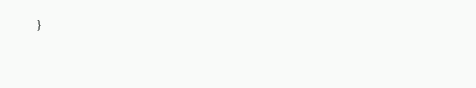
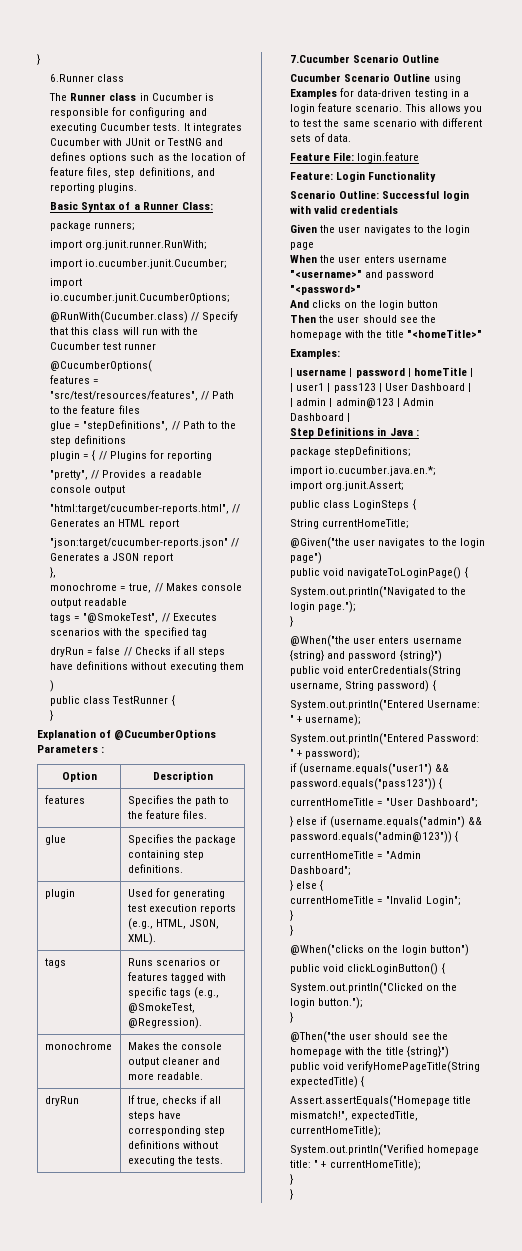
[36,20,42,31] } -> [37,54,40,65] [50,74,125,82] [49,93,214,101] [50,107,207,118] [50,123,242,133] [50,138,223,146] [50,152,246,163] [50,167,215,178] [50,183,138,193] [50,201,213,212] [50,221,136,231] [50,240,208,250] [50,259,228,269] [50,278,83,288] [50,293,231,303] [50,311,239,323] [50,327,198,335] [50,342,157,350] [50,360,153,372] [50,375,100,384] [50,390,235,401] [50,405,140,414] [50,420,236,431] [50,435,127,446] [50,450,212,461] [50,470,202,480] [50,485,126,495] [50,504,241,514] [50,519,179,529] [50,538,240,548] [50,553,173,563] [50,567,57,578] [50,583,242,593] [50,598,128,608] [50,613,217,623] [50,627,207,638] [50,646,226,657] [50,661,244,672] [50,680,55,692] [50,695,175,706] [50,710,54,721] [37,729,217,740] [37,745,105,753] [61,771,97,782] [152,771,213,782] [44,795,85,804] [127,795,230,806] [127,810,208,819] [44,835,66,845] [127,834,237,845] [127,850,204,860] [127,864,183,873] [44,889,75,899] [127,888,226,899] [127,904,237,914] [127,918,220,930] [127,933,156,945] [44,958,66,968] [127,958,221,966] [127,972,227,983] [127,987,220,999] [127,1003,195,1013] [127,1017,202,1029] [44,1042,112,1050] [127,1042,223,1050] [127,1057,221,1067] [127,1072,203,1080] [44,1096,79,1106] [127,1095,222,1106] [127,1111,181,1121] [127,1126,225,1136] [127,1140,218,1149] [127,1156,224,1166] [290,54,440,63] [290,73,461,84] [290,88,469,99] [290,103,482,114] [290,118,482,127] [290,133,352,142] [290,152,420,163] [290,171,437,182] [290,190,469,201] [290,205,399,214] [290,224,470,235] [290,242,315,250] [290,255,447,263] [290,270,435,280] [290,285,362,295] [290,300,438,310] [290,315,436,323] [290,329,482,340] [290,349,341,359] [290,367,473,378] [290,383,472,393] [290,398,434,408] [290,413,351,422] [290,427,419,438] [290,446,412,457] [290,466,437,476] [290,481,405,491] [290,499,416,510] [290,519,410,529] [290,537,485,549] [290,552,323,564] [290,567,468,579] [290,586,467,598] [290,601,357,613] [290,616,294,627] [290,635,462,647] [290,650,442,662] [290,665,462,677] [290,680,436,692] [290,699,481,711] [290,714,362,726] [290,733,480,745] [290,748,361,760] [290,763,450,775] [290,778,443,790] [290,798,478,808] [290,816,482,828] [290,831,459,843] [290,851,422,859] [290,866,352,876] [290,880,324,891] [290,896,461,906] [290,910,294,921] [290,925,294,936] [290,944,469,956] [290,963,445,975] [290,982,458,994] [290,997,364,1009] [290,1012,294,1023] [290,1031,448,1043] [290,1046,449,1058] [290,1061,481,1073] [290,1076,365,1088] [290,1095,472,1107] [290,1111,419,1121] [290,1125,382,1137] [290,1144,480,1156] [290,1159,421,1171] [290,1174,294,1185] [290,1189,294,1200] } // 6.Runner class // The Runner class in Cucumber is responsible for configuring and executing Cucumber tests. It integrates Cucumber with JUnit or TestNG and defines options such as the location of feature files, step definitions, and reporting plugins. // Basic Syntax of a Runner Class: // package runners; // import org.junit.runner.RunWith; // import io.cucumber.junit.Cucumber; // import io.cucumber.junit.CucumberOptions; // @RunWith(Cucumber.class) // Specify that this class will run with the Cucumber test runner // @CucumberOptions( // features = "src/test/resources/features", // Path to the feature files // glue = "stepDefinitions", // Path to the step definitions // plugin = { // Plugins for reporting // "pretty", // Provides a readable console output // "html:target/cucumber-reports.html", // Generates an HTML report // "json:target/cucumber-reports.json" // Generates a JSON report // }, // monochrome = true, // Makes console output readable // tags = "@SmokeTest", // Executes scenarios with the specified tag // dryRun = false // Checks if all steps have definitions without executing them // ) // public class TestRunner { // } // Explanation of @CucumberOptions Parameters : // Option | Description // features | Specifies the path to the feature files. // glue | Specifies the package containing step definitions. // plugin | Used for generating test execution reports (e.g., HTML, JSON, XML). // tags | Runs scenarios or features tagged with specific tags (e.g., @SmokeTest, @Regression). // monochrome | Makes the console output cleaner and more readable. // dryRun | If true, checks if all steps have corresponding step definitions without executing the tests. // 7.Cucumber Scenario Outline // Cucumber Scenario Outline using Examples for data-driven testing in a login feature scenario. This allows you to test the same scenario with different sets of data. // Feature File: login.feature // Feature: Login Functionality // Scenario Outline: Successful login with valid credentials // Given the user navigates to the login page // When the user enters username "<username>" and password "<password>" // And clicks on the login button // Then the user should see the homepage with the title "<homeTitle>" // Examples: // | username | password | homeTitle | // | user1 | pass123 | User Dashboard | // | admin | admin@123 | Admin Dashboard | // Step Definitions in Java : // package stepDefinitions; // import io.cucumber.java.en.*; // import org.junit.Assert; // public class LoginSteps { // String currentHomeTitle; // @Given("the user navigates to the login page") // public void navigateToLoginPage() { // System.out.println("Navigated to the login page."); // } // @When("the user enters username {string} and password {string}") // public void enterCredentials(String username, String password) { // System.out.println("Entered Username: " + username); // System.out.println("Entered Password: " + password); // if (username.equals("user1") && password.equals("pass123")) { // currentHomeTitle = "User Dashboard"; // } else if (username.equals("admin") && password.equals("admin@123")) { // currentHomeTitle = "Admin Dashboard"; // } else { // currentHomeTitle = "Invalid Login"; // } // } // @When("clicks on the login button") // public void clickLoginButton() { // System.out.println("Clicked on the login button."); // } // @Then("the user should see the homepage with the title {string}") // public void verifyHomePageTitle(String expectedTitle) { // Assert.assertEquals("Homepage title mismatch!", expectedTitle, currentHomeTitle); // System.out.println("Verified homepage title: " + currentHomeTitle); // } // }

